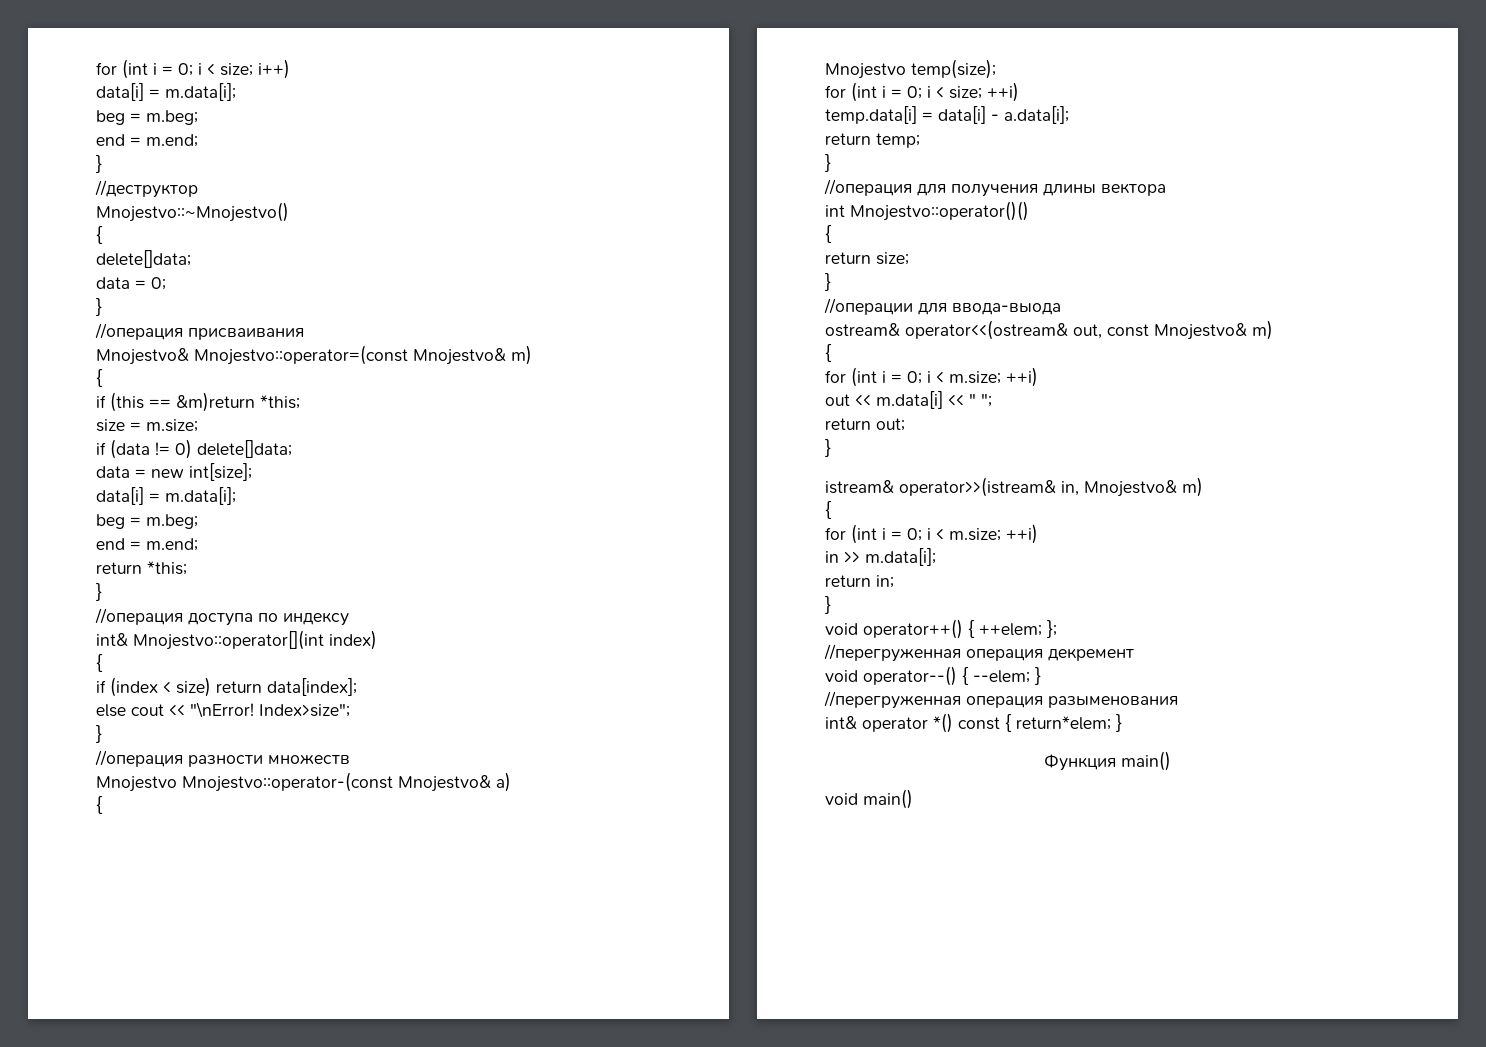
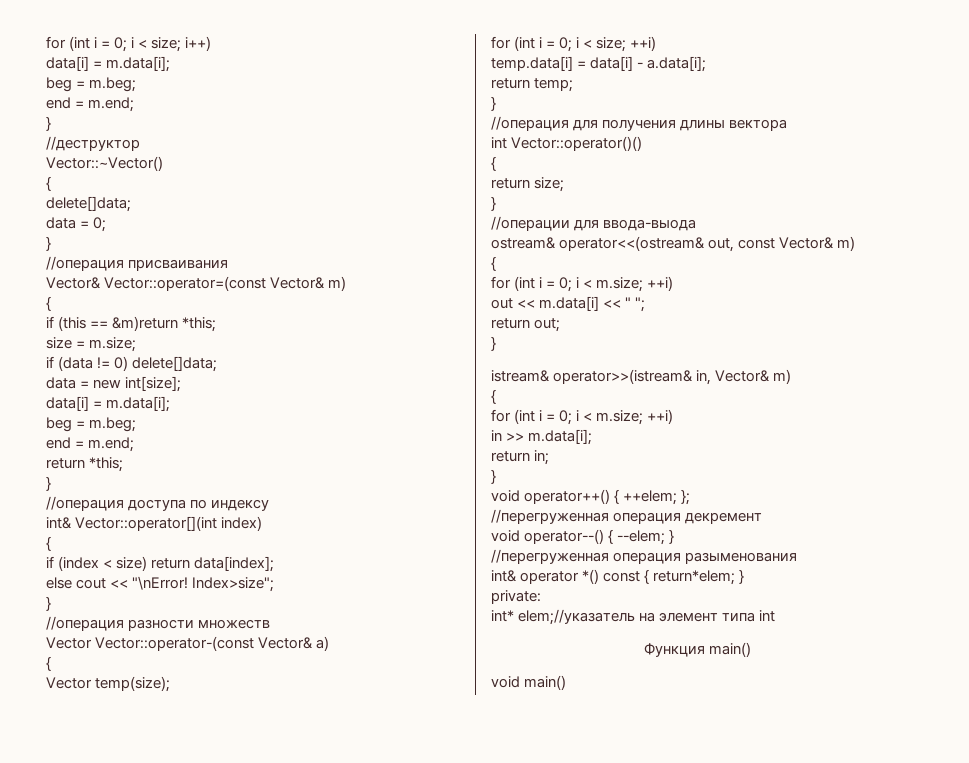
[96,202,289,222] Mnojestvo::~Mnojestvo() -> [46,156,163,171] Vector::~Vector()
[96,345,506,365] Mnojestvo& Mnojestvo::operator=(const Mnojestvo& -> [46,276,326,291] Vector& Vector::operator=(const Vector&
[133,630,324,650] Mnojestvo::operator[](int -> [75,516,218,531] Vector::operator[](int
[96,772,491,792] Mnojestvo Mnojestvo::operator-(const Mnojestvo& -> [46,636,314,651] Vector Vector::operator-(const Vector&
[825,63,906,79] Mnojestvo -> [46,677,92,689] Vector
[850,201,1029,221] Mnojestvo::operator()() -> [511,136,643,151] Vector::operator()()
[1154,323,1247,340] Mnojestvo& -> [779,237,835,249] Vector&
[1084,480,1177,497] Mnojestvo& -> [715,370,771,382] Vector&
(1122, 723) none -> [491,590,541,604] [491,609,776,625] // private: // int* elem;//указатель на элемент типа int

